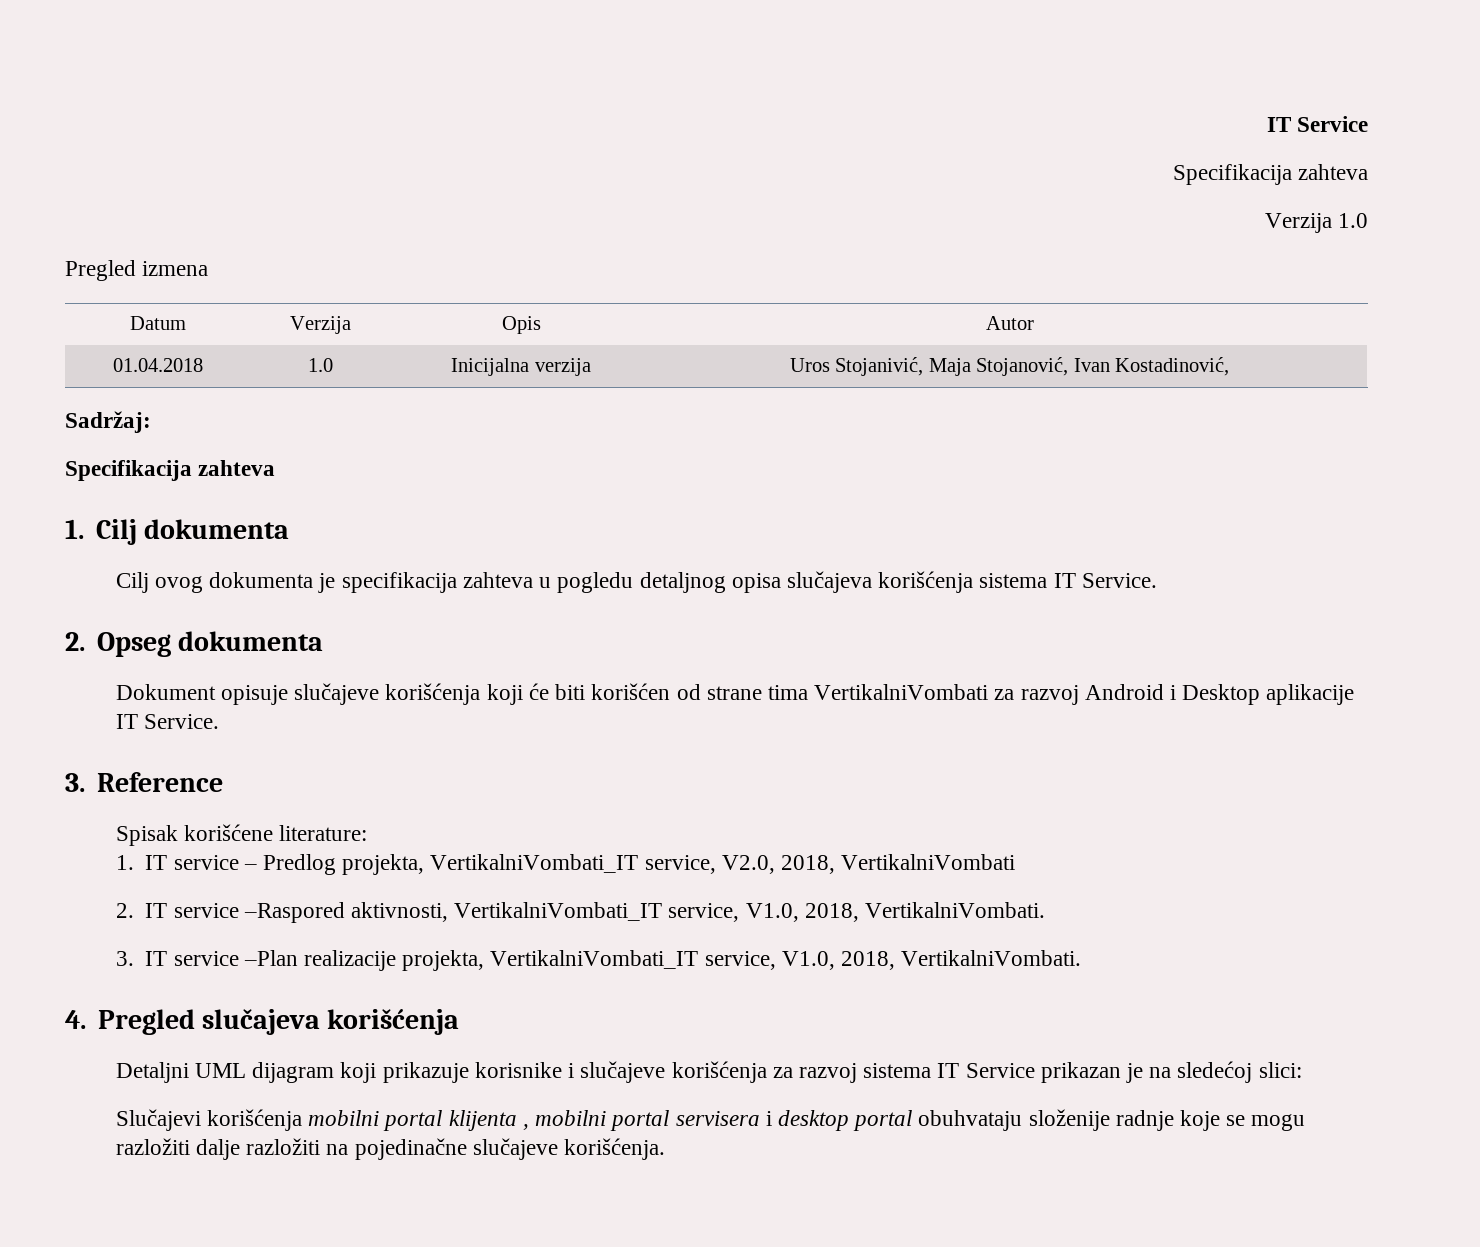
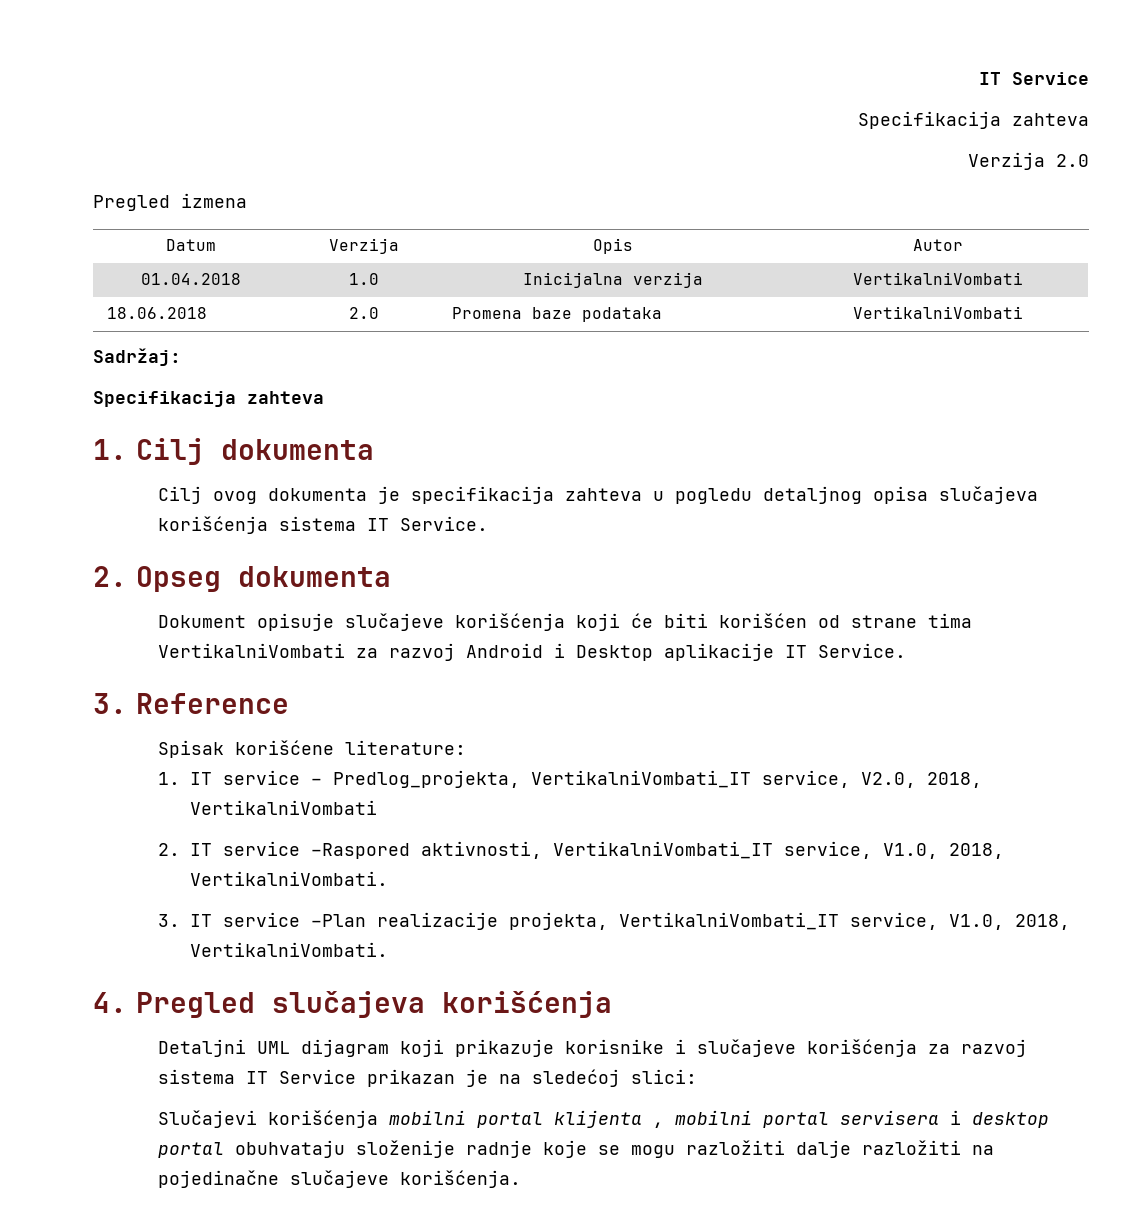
[1338,213,1368,228] 1.0 -> [1056,154,1089,167] 2.0
[789,357,1230,376] Uros Stojanivić, Maja Stojanović, Ivan Kostadinović, -> [852,272,1023,285] [107,307,208,319] [348,307,379,319] [452,307,663,322] [852,306,1023,319] VertikalniVombati // 18.06.2018 | 2.0 | Promena baze podataka | VertikalniVombati
[262,854,425,875] Predlog projekta, -> [332,770,520,788] Predlog_projekta,

